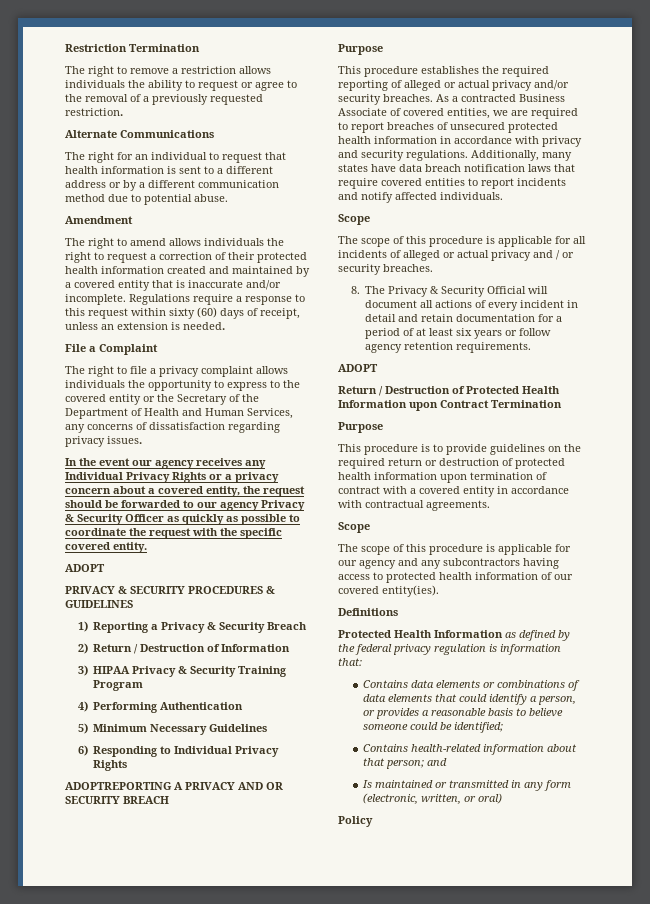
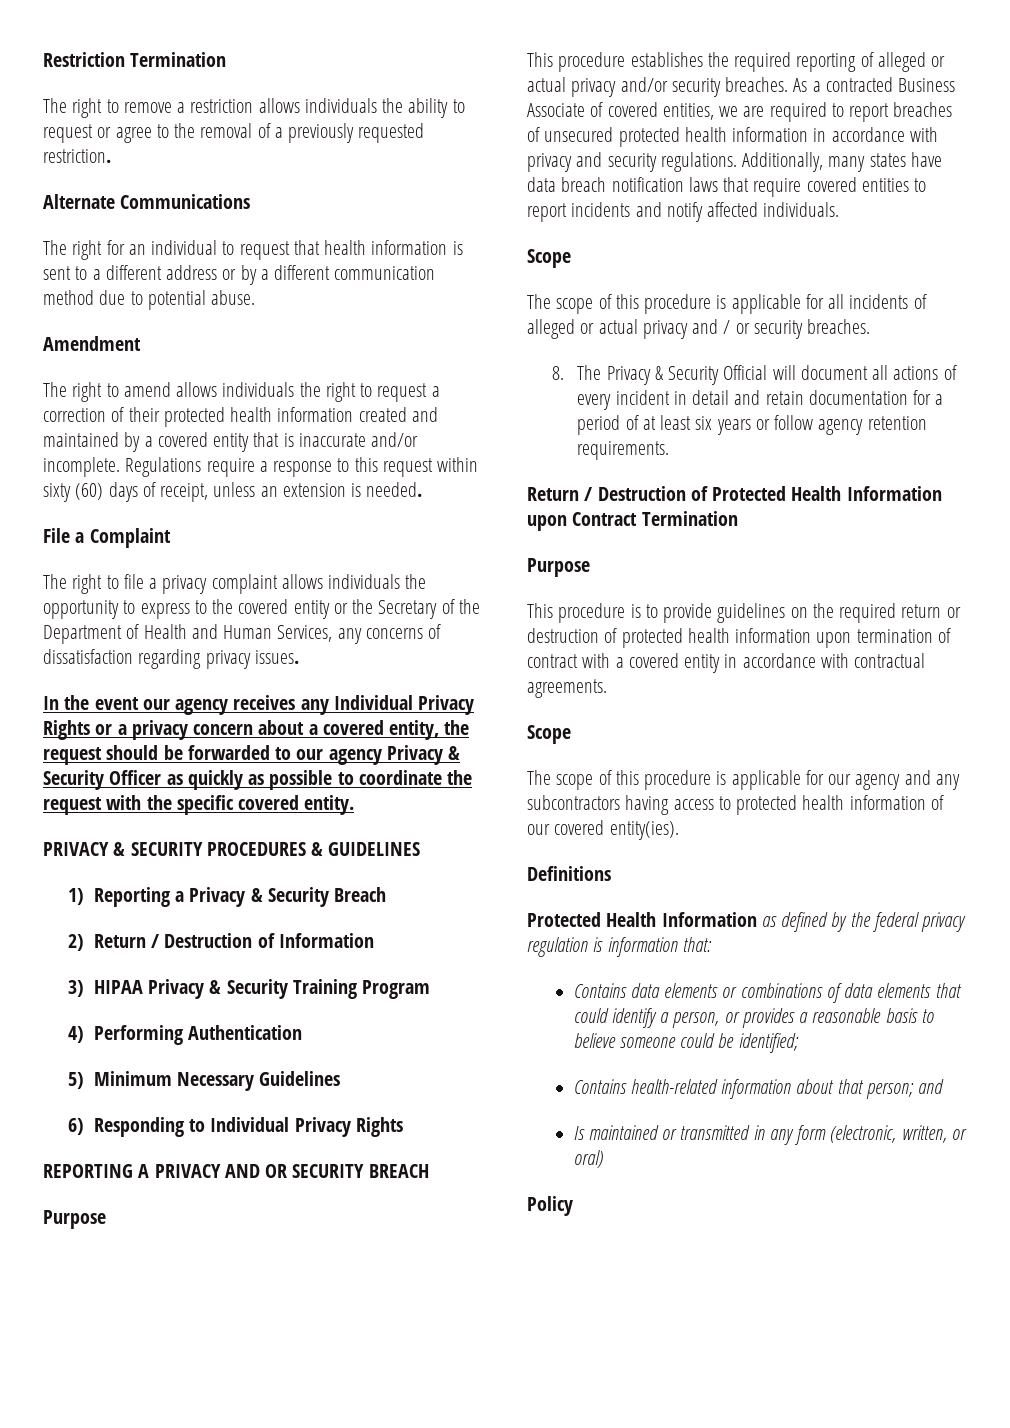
[65,564,105,572] // ADOPT -> (355, 805) none
[65,782,172,790] ADOPTREPORTING -> [43,1164,133,1178] REPORTING
[338,364,378,372] // ADOPT -> (670, 450) none

